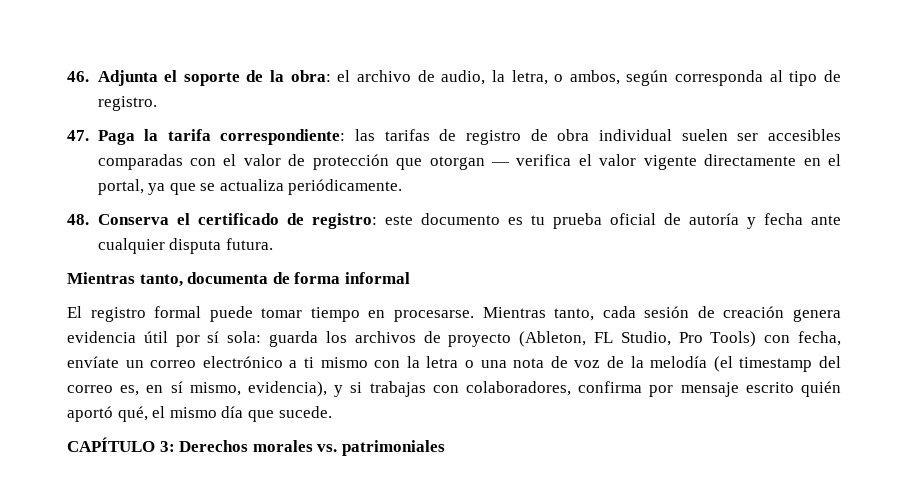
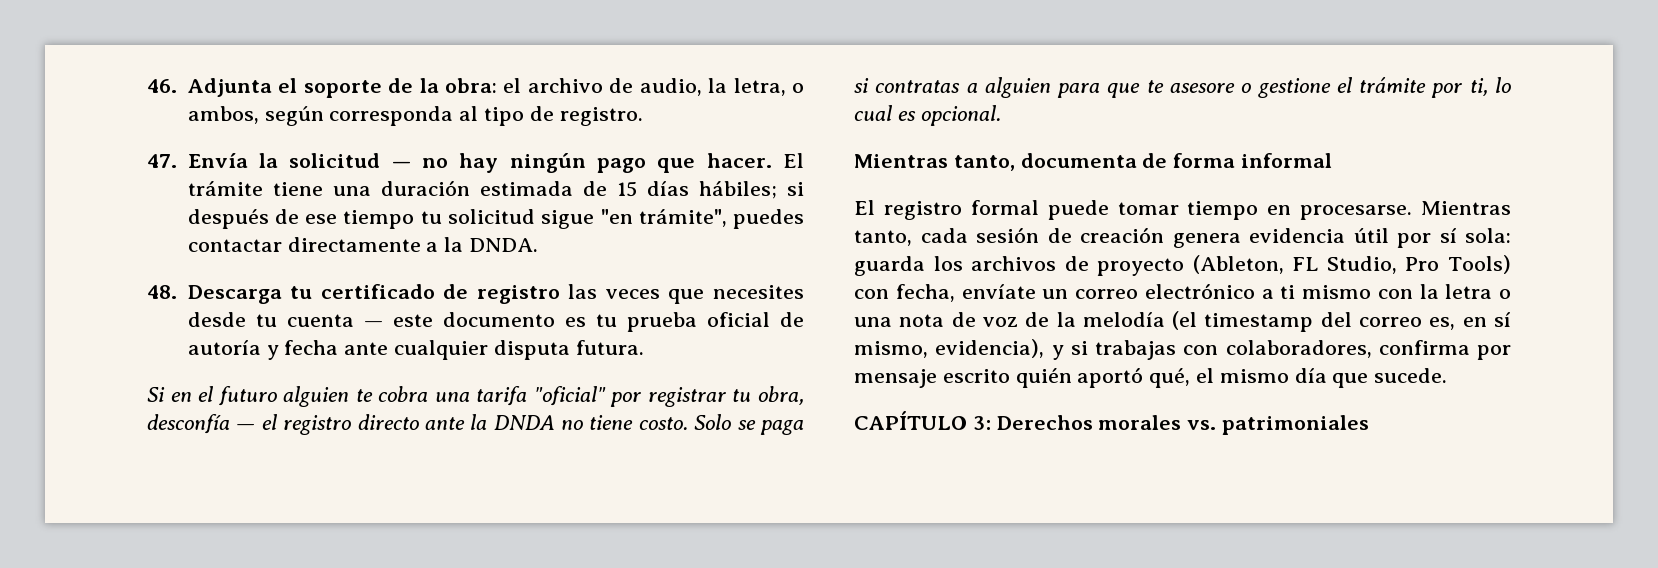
[97,129,841,145] [97,154,841,170] [97,179,403,195] [67,213,377,229] Paga la tarifa correspondiente: las tarifas de registro de obra individual suelen ser accesibles comparadas con el valor de protección que otorgan — verifica el valor vigente directamente en el portal, ya que se actualiza periódicamente. // 48. Conserva el certificado de registro: -> [187,153,804,173] [187,180,805,199] [187,209,804,229] [187,237,538,252] [147,284,804,304] [187,312,383,327] Envía la solicitud — no hay ningún pago que hacer. El trámite tiene una duración estimada de 15 días hábiles; si después de ese tiempo tu solicitud sigue "en trámite", puedes contactar directamente a la DNDA. // 48. Descarga tu certificado de registro las veces que necesites desde tu cuenta —
(273, 244) none -> [147,386,804,407] [147,414,804,435] [854,77,1511,98] [854,105,1001,126] // Si en el futuro alguien te cobra una tarifa "oficial" por registrar tu obra, desconfía — el registro directo ante la DNDA no tiene costo. Solo se paga si contratas a alguien para que te asesore o gestione el trámite por ti, lo cual es opcional.

